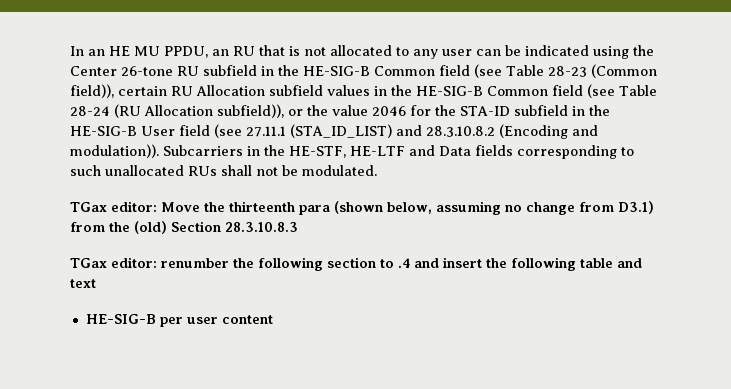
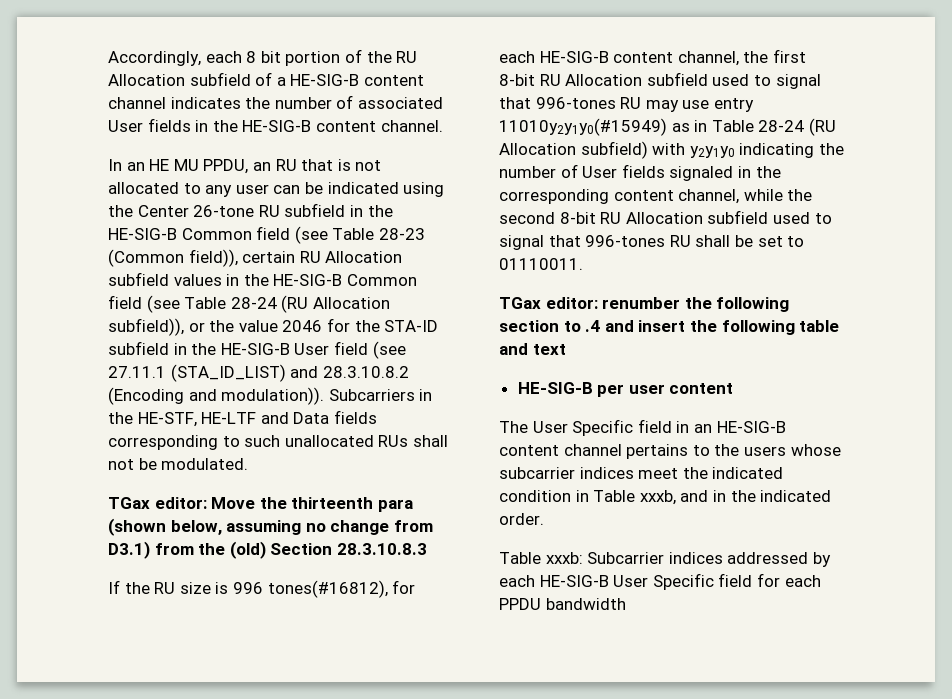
(70, 51) none -> [108,49,418,66] [108,72,424,86] [108,95,443,109] [108,118,443,132] Accordingly, each 8 bit portion of the RU Allocation subfield of a HE-SIG-B content channel indicates the number of associated User fields in the HE-SIG-B content channel. //
(298, 227) none -> [108,580,416,598] [499,49,806,66] [499,72,821,89] [499,97,754,112] [499,118,836,136] [499,141,844,159] [499,164,781,181] [499,189,813,204] [499,210,832,224] [499,235,805,250] [499,258,583,270] // If the RU size is 996 tones(#16812), for each HE-SIG-B content channel, the first 8-bit RU Allocation subfield used to signal that 996-tones RU may use entry 11010y2y1y0(#15949) as in Table 28-24 (RU Allocation subfield) with y2y1y0 indicating the number of User fields signaled in the corresponding content channel, while the second 8-bit RU Allocation subfield used to signal that 996-tones RU shall be set to 01110011.
(273, 319) none -> [499,419,786,436] [499,444,841,459] [499,467,784,479] [499,490,832,505] [499,513,544,525] [499,552,831,567] [499,573,821,590] [499,598,626,610] // The User Specific field in an HE-SIG-B content channel pertains to the users whose subcarrier indices meet the indicated condition in Table xxxb, and in the indicated order. // Table xxxb: Subcarrier indices addressed by each HE-SIG-B User Specific field for each PPDU bandwidth

